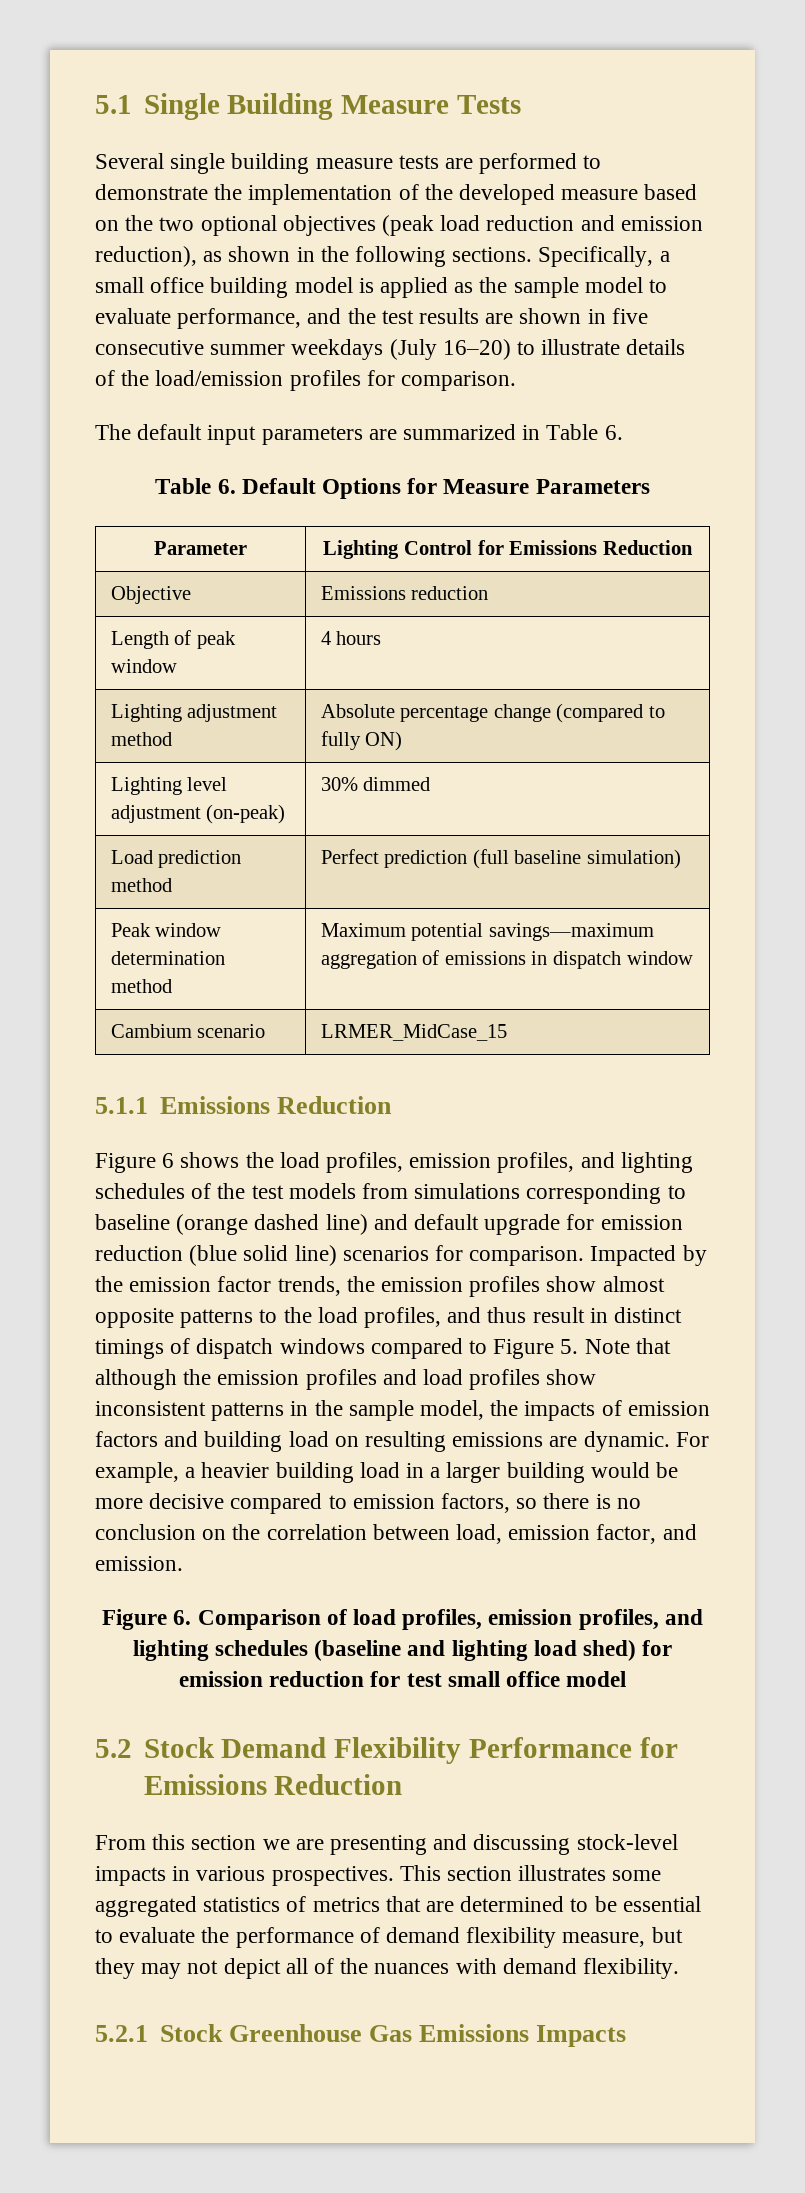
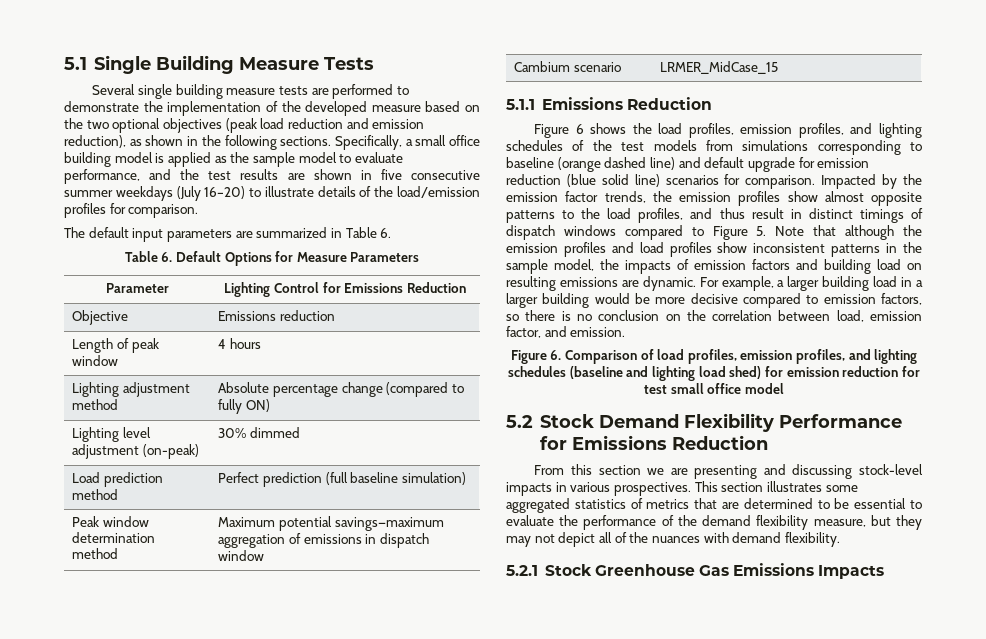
[201,1462,270,1478] heavier -> [787,276,820,291] larger
(380, 1935) none -> [677,515,697,526] the

